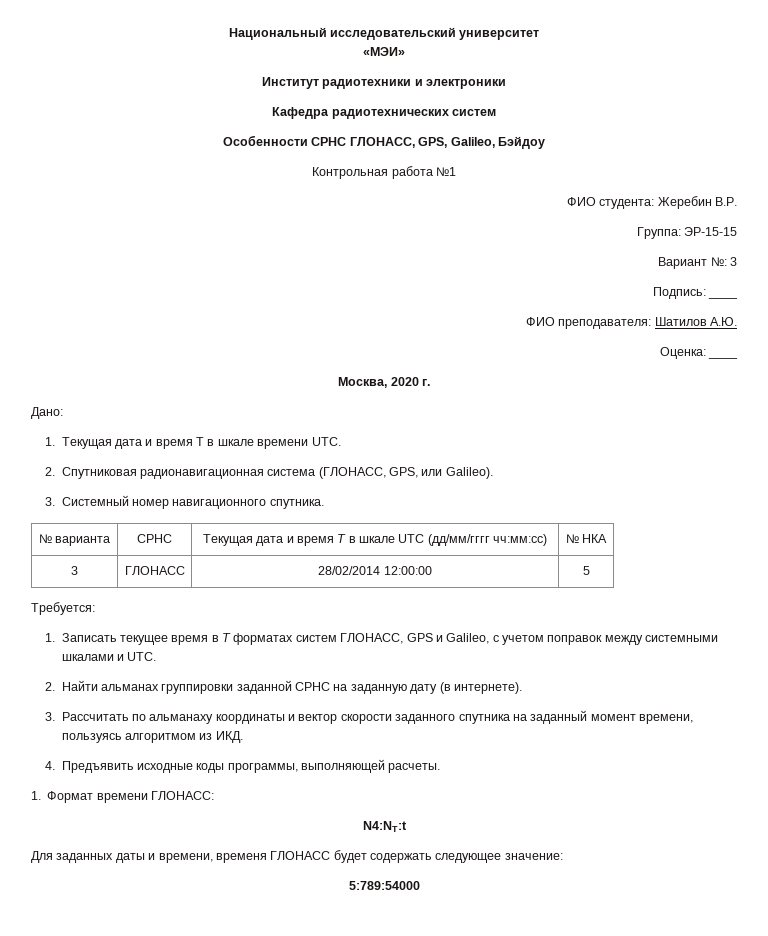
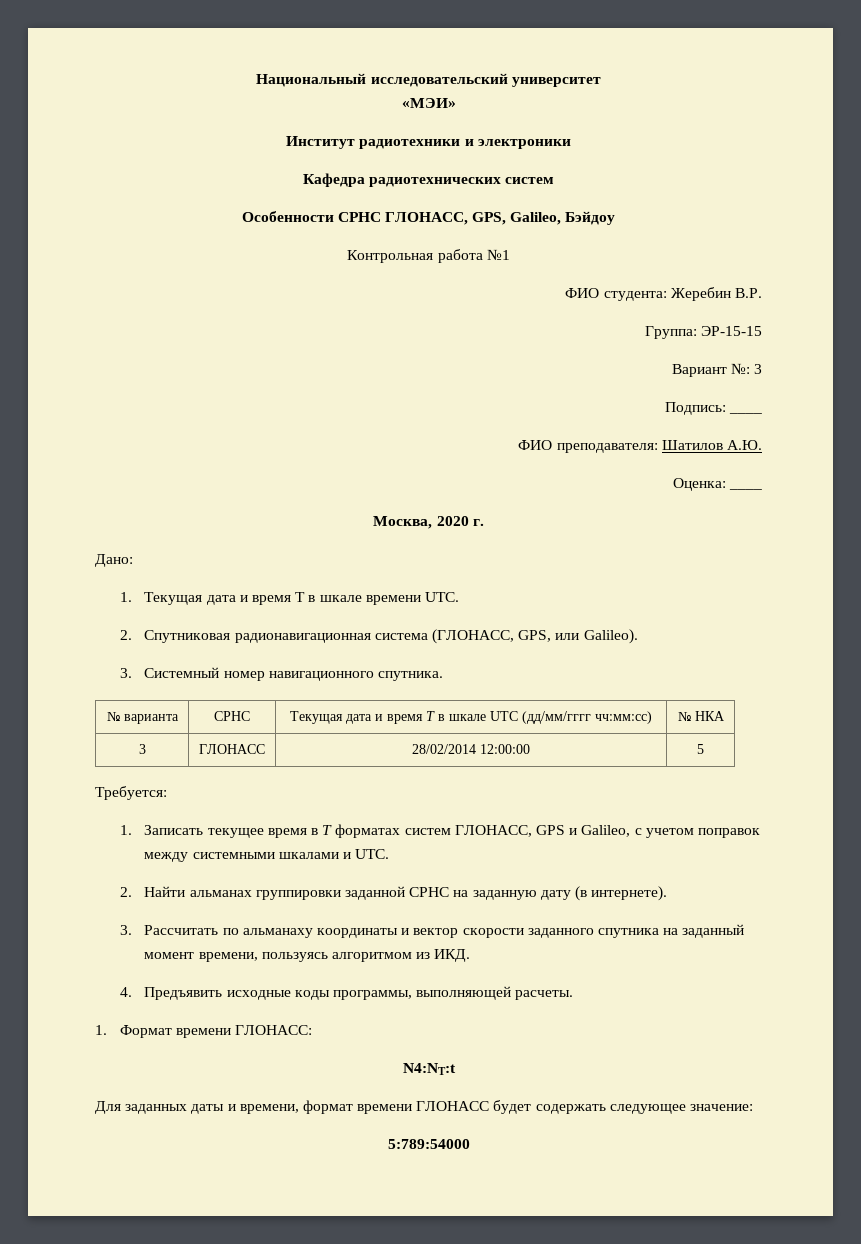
[215,853,267,863] временя -> [302,1100,413,1114] формат времени

